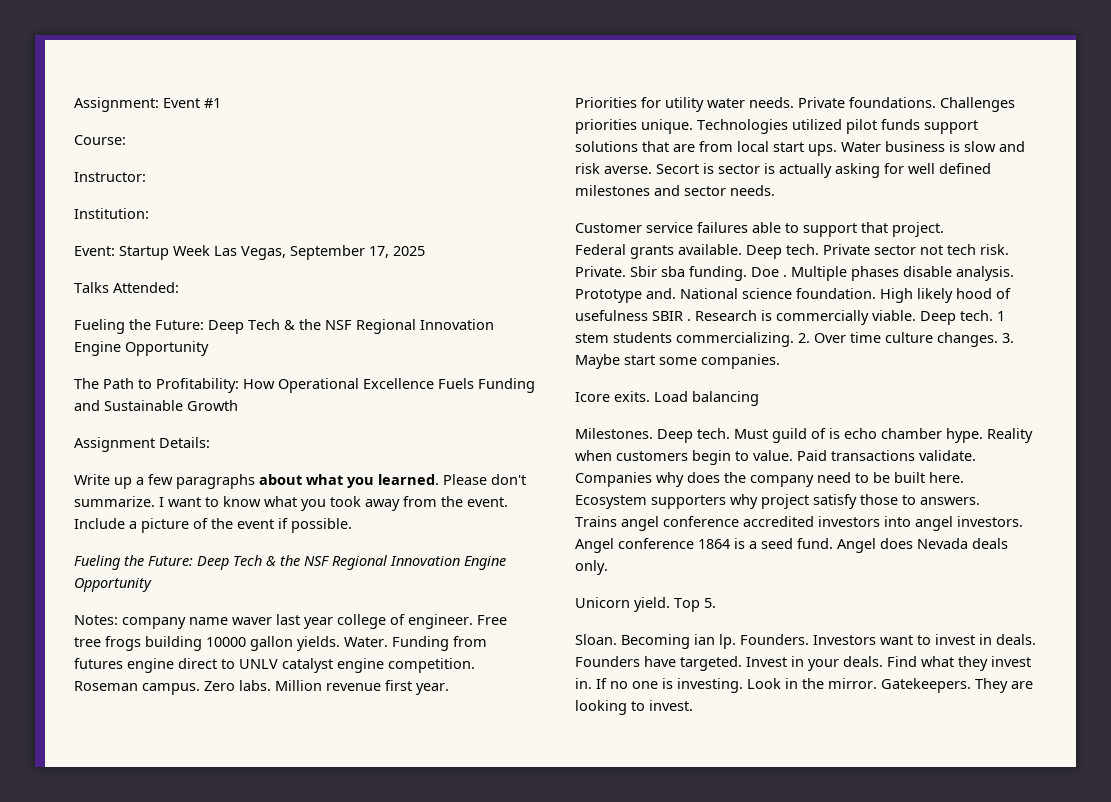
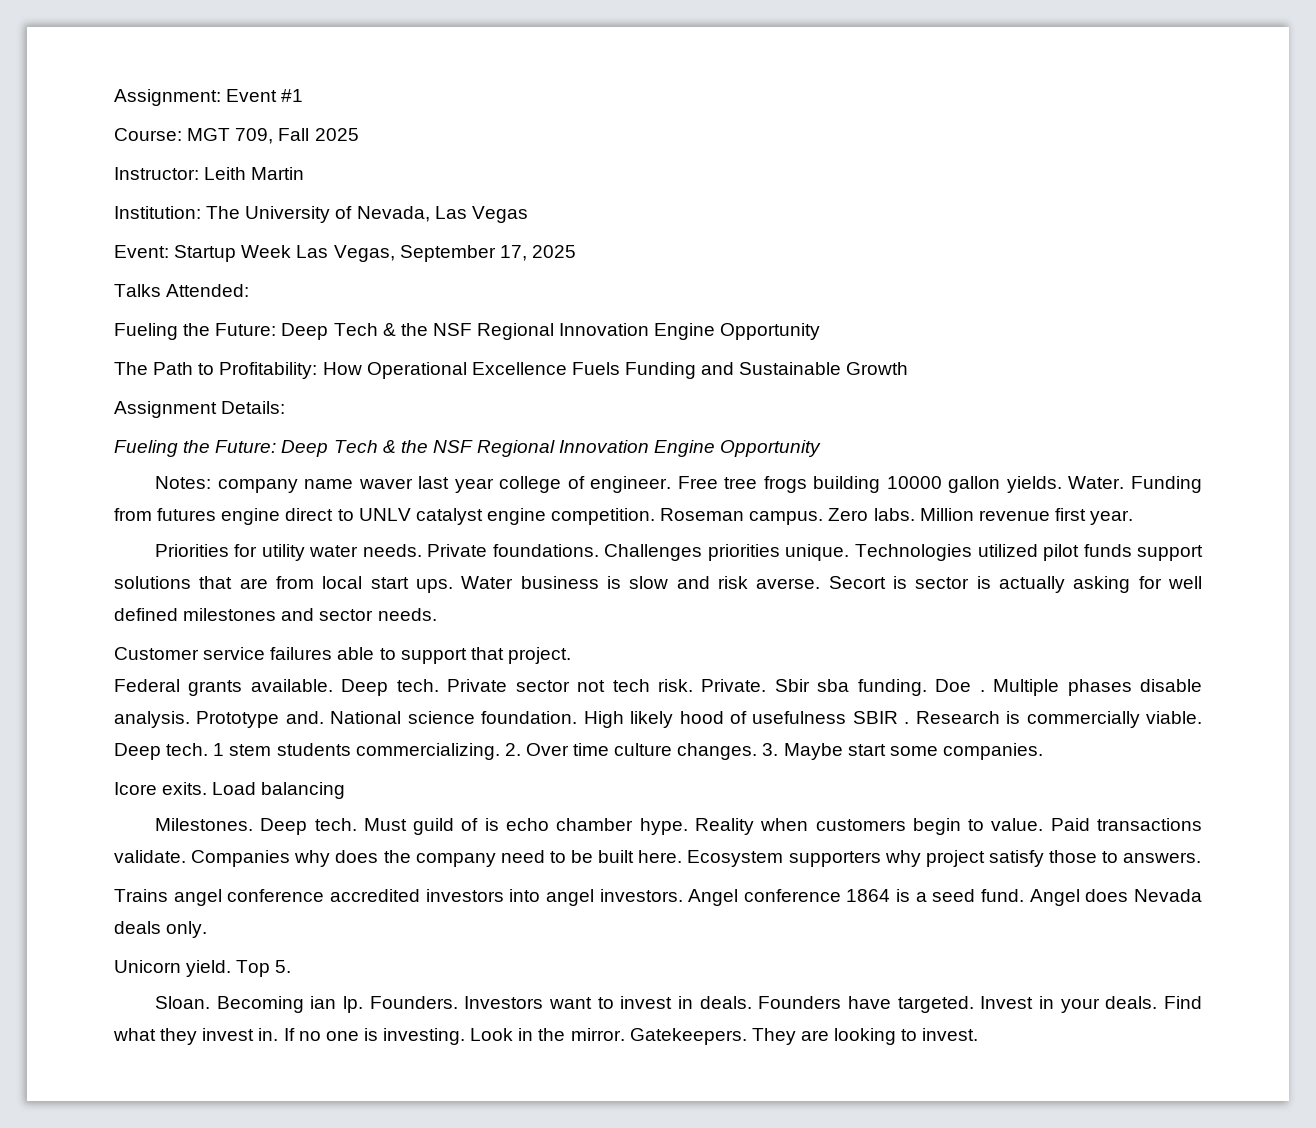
(126, 140) none -> [187,128,359,144] MGT 709, Fall 2025
(146, 177) none -> [204,167,305,180] Leith Martin
(149, 213) none -> [206,206,528,223] The University of Nevada, Las Vegas
[74,474,526,489] [74,496,508,511] [74,518,352,533] // Write up a few paragraphs about what you learned. Please don't summarize. I want to know what you took away from the event. Include a picture of the event if possible. -> (286, 407) none

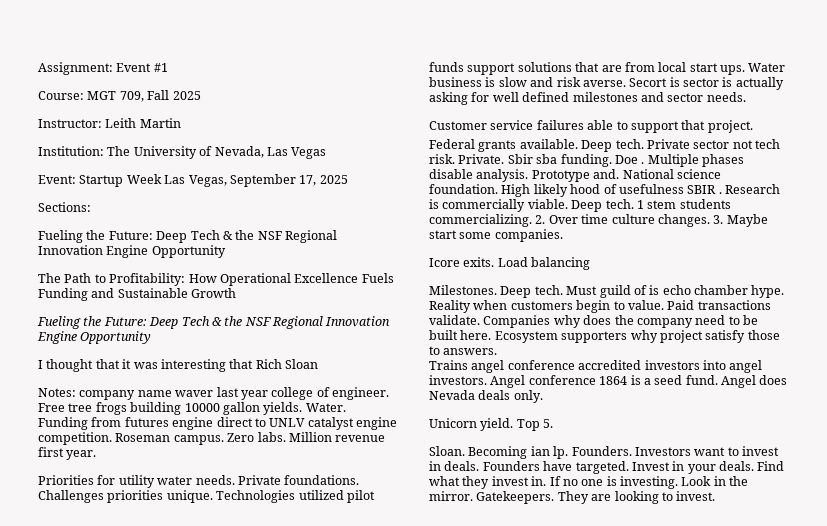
[114,284,250,297] Talks Attended: -> [38,202,91,212] Sections:
[114,401,286,418] // Assignment Details: -> (237, 293) none
(822, 448) none -> [38,359,318,372] // I thought that it was interesting that Rich Sloan

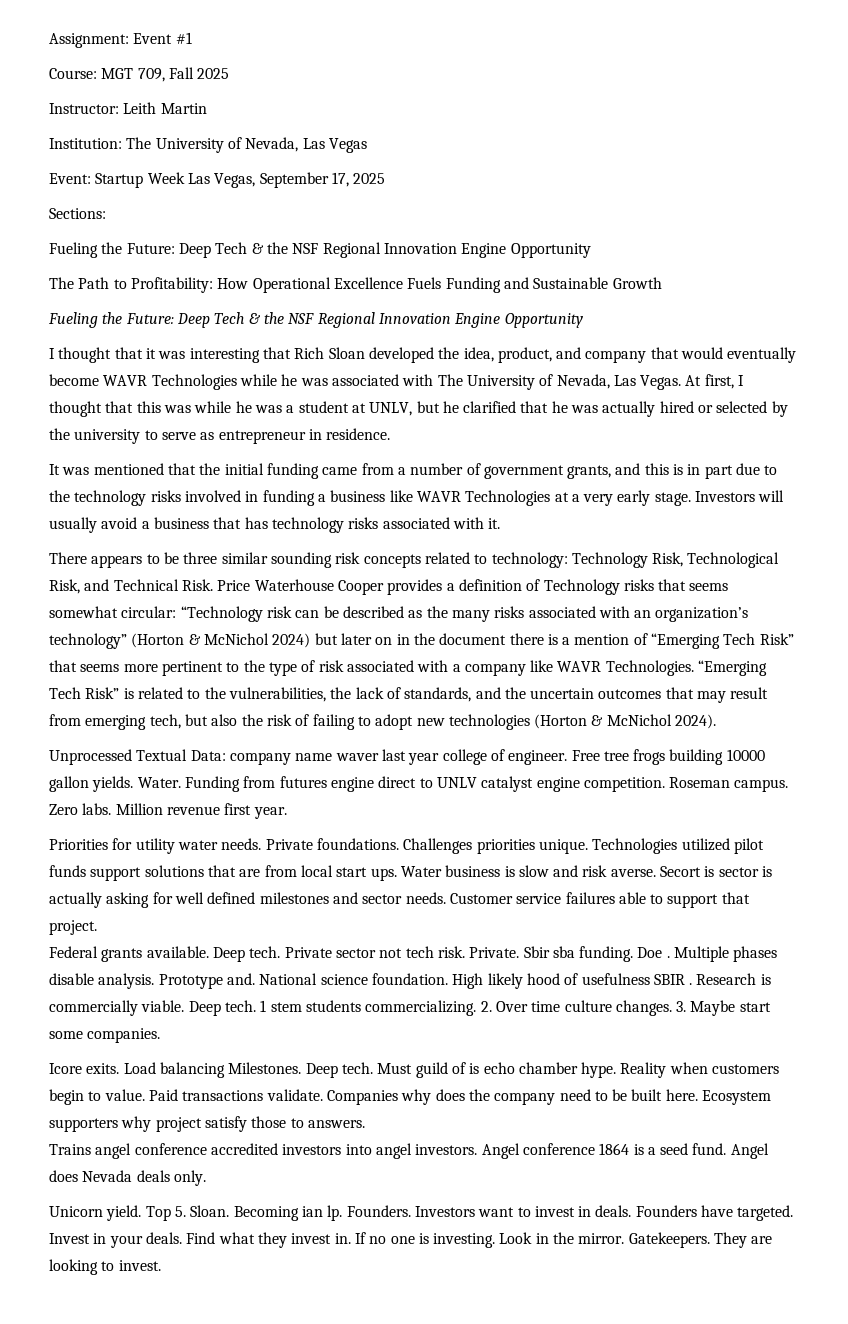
[38,388,76,397] // Notes: -> [368,347,797,363] [49,374,745,390] [49,401,788,417] [49,428,391,444] [49,463,778,479] [49,490,785,506] [49,517,501,533] [49,552,780,568] [49,579,729,595] [49,606,749,622] [49,633,794,649] [49,660,768,676] [49,687,769,703] [49,714,717,730] [49,749,226,765] developed the idea, product, and company that would eventually become WAVR Technologies while he was associated with The University of Nevada, Las Vegas. At first, I thought that this was while he was a student at UNLV, but he clarified that he was actually hired or selected by the university to serve as entrepreneur in residence. // It was mentioned that the initial funding came from a number of government grants, and this is in part due to the technology risks involved in funding a business like WAVR Technologies at a very early stage. Investors will usually avoid a business that has technology risks associated with it. // There appears to be three similar sounding risk concepts related to technology: Technology Risk, Technological Risk, and Technical Risk. Price Waterhouse Cooper provides a definition of Technology risks that seems somewhat circular: “Technology risk can be described as the many risks associated with an organization’s technology” (Horton & McNichol 2024) but later on in the document there is a mention of “Emerging Tech Risk” that seems more pertinent to the type of risk associated with a company like WAVR Technologies. “Emerging Tech Risk” is related to the vulnerabilities, the lack of standards, and the uncertain outcomes that may result from emerging tech, but also the risk of failing to adopt new technologies (Horton & McNichol 2024). // Unprocessed Textual Data:
(746, 97) // -> (446, 898) none
(591, 263) // -> (225, 1070) none
(554, 423) // -> (186, 1211) none

